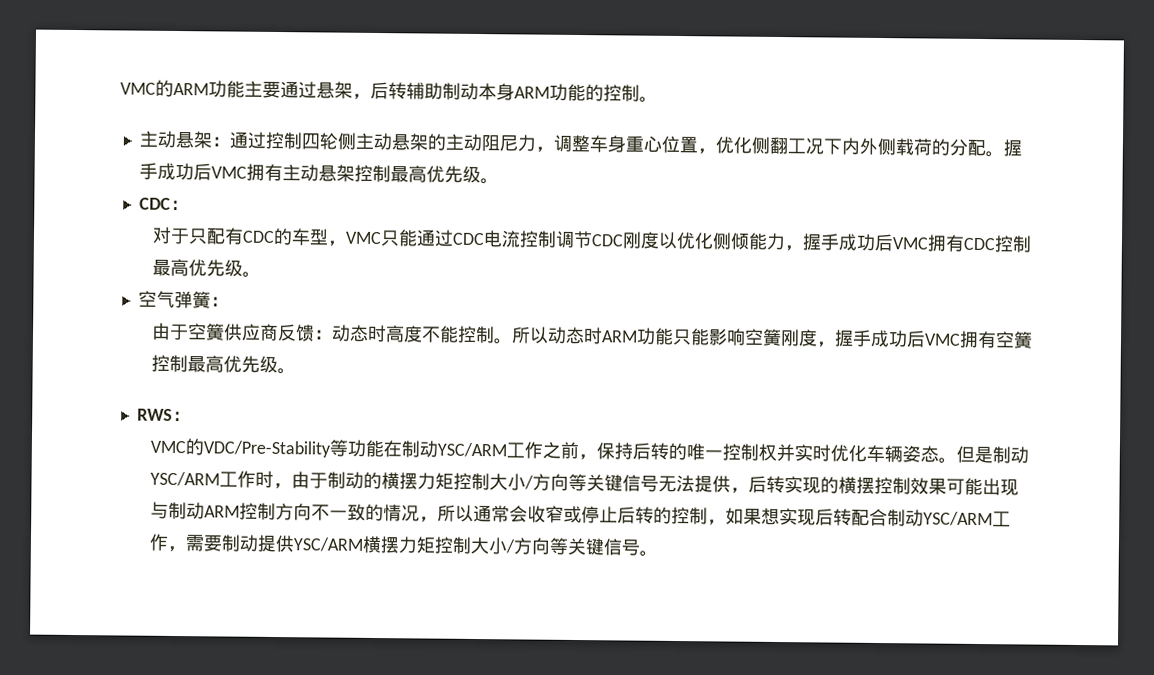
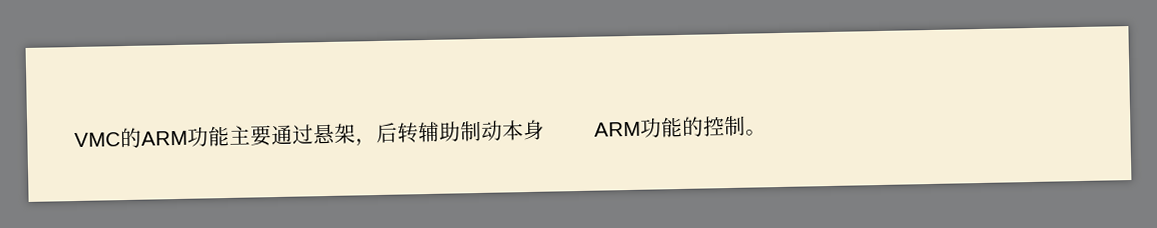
[138,130,1022,158] [138,162,499,185] [138,197,189,211] [151,226,1032,253] [151,258,261,278] [137,290,229,309] [150,322,1033,349] [150,354,296,375] [136,408,191,422] [149,438,1029,464] [149,470,1019,496] [149,501,1011,528] [148,533,658,557] // 主动悬架：通过控制四轮侧主动悬架的主动阻尼力，调整车身重心位置，优化侧翻工况下内外侧载荷的分配。握手成功后VMC拥有主动悬架控制最高优先级。 // CDC： // 对于只配有CDC的车型，VMC只能通过CDC电流控制调节CDC刚度以优化侧倾能力，握手成功后VMC拥有CDC控制最高优先级。 // 空气弹簧： // 由于空簧供应商反馈：动态时高度不能控制。所以动态时ARM功能只能影响空簧刚度，握手成功后VMC拥有空簧控制最高优先级。 // RWS： // VMC的VDC/Pre-Stability等功能在制动YSC/ARM工作之前，保持后转的唯一控制权并实时优化车辆姿态。但是制动YSC/ARM工作时，由于制动的横摆力矩控制大小/方向等关键信号无法提供，后转实现的横摆控制效果可能出现与制动ARM控制方向不一致的情况，所以通常会收窄或停止后转的控制，如果想实现后转配合制动YSC/ARM工作，需要制动提供YSC/ARM横摆力矩控制大小/方向等关键信号。 -> (767, 132) none

